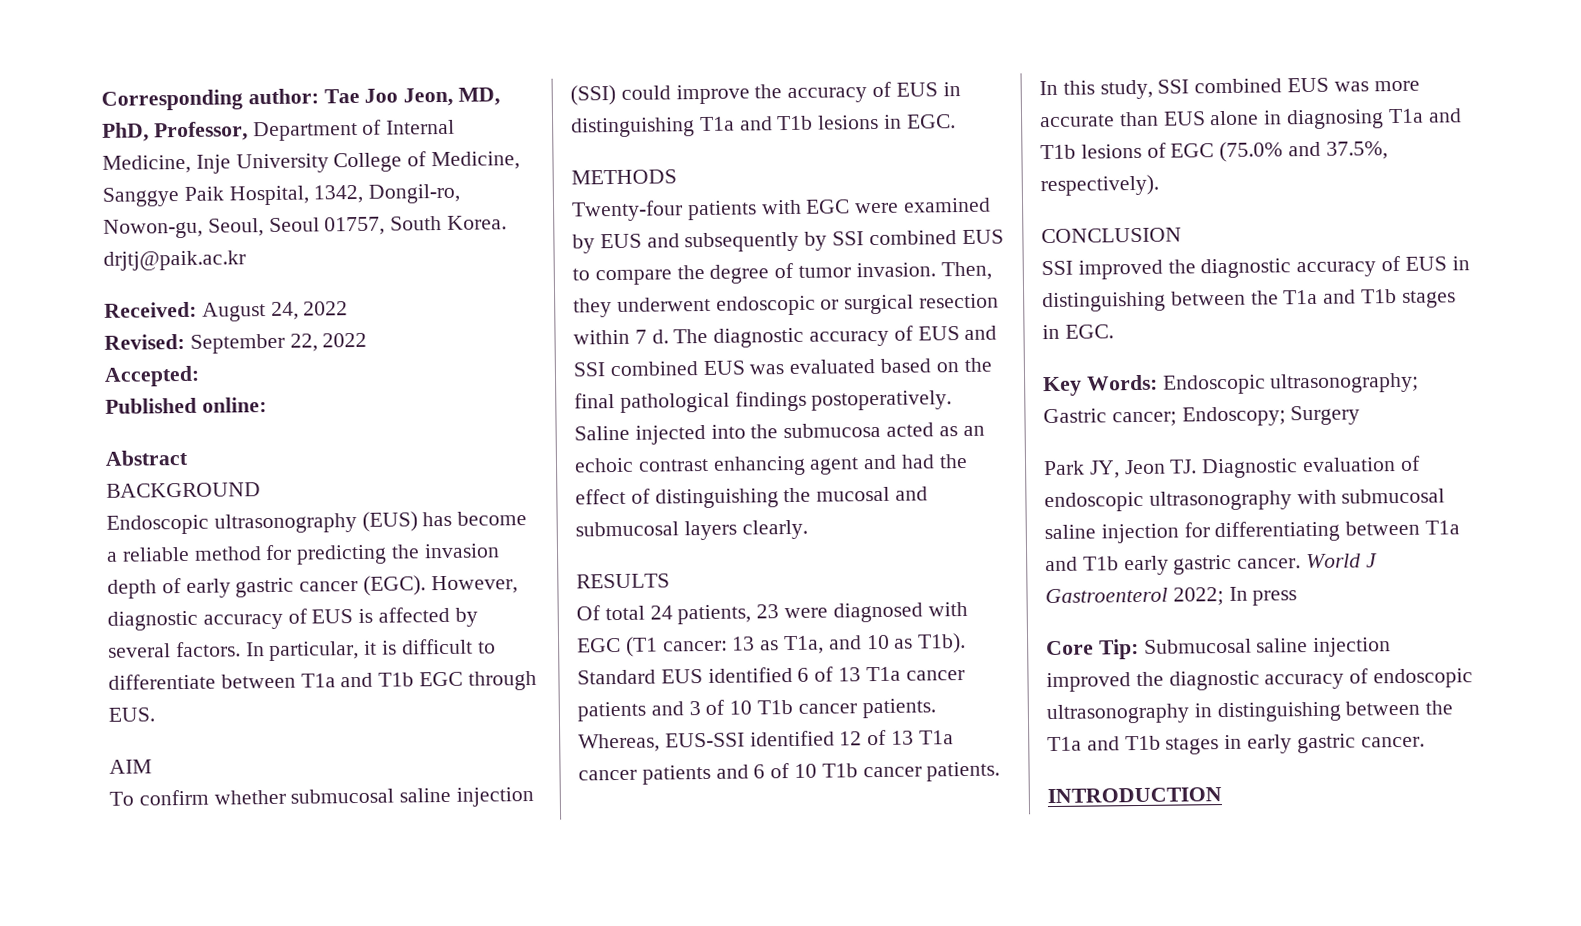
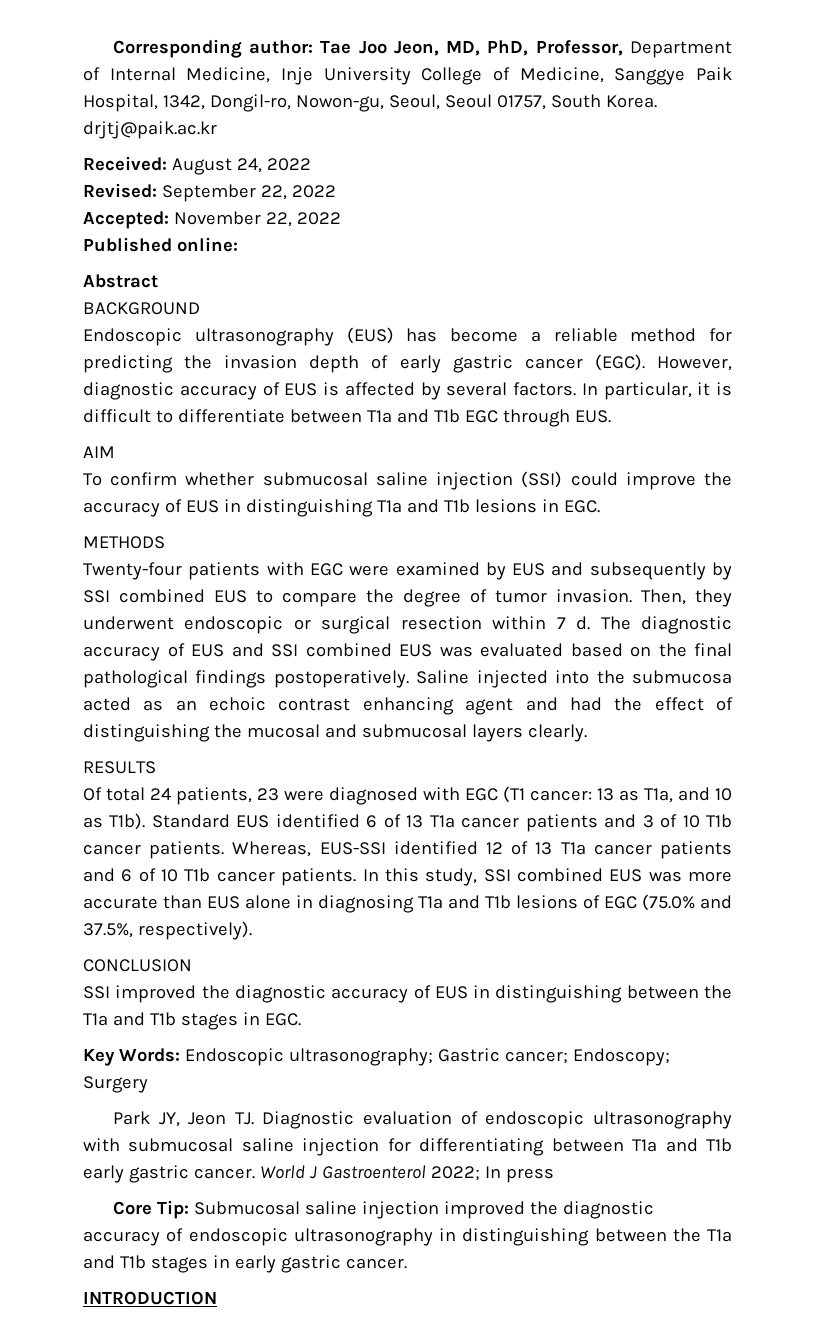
(200, 376) none -> [173,211,341,227] November 22, 2022

